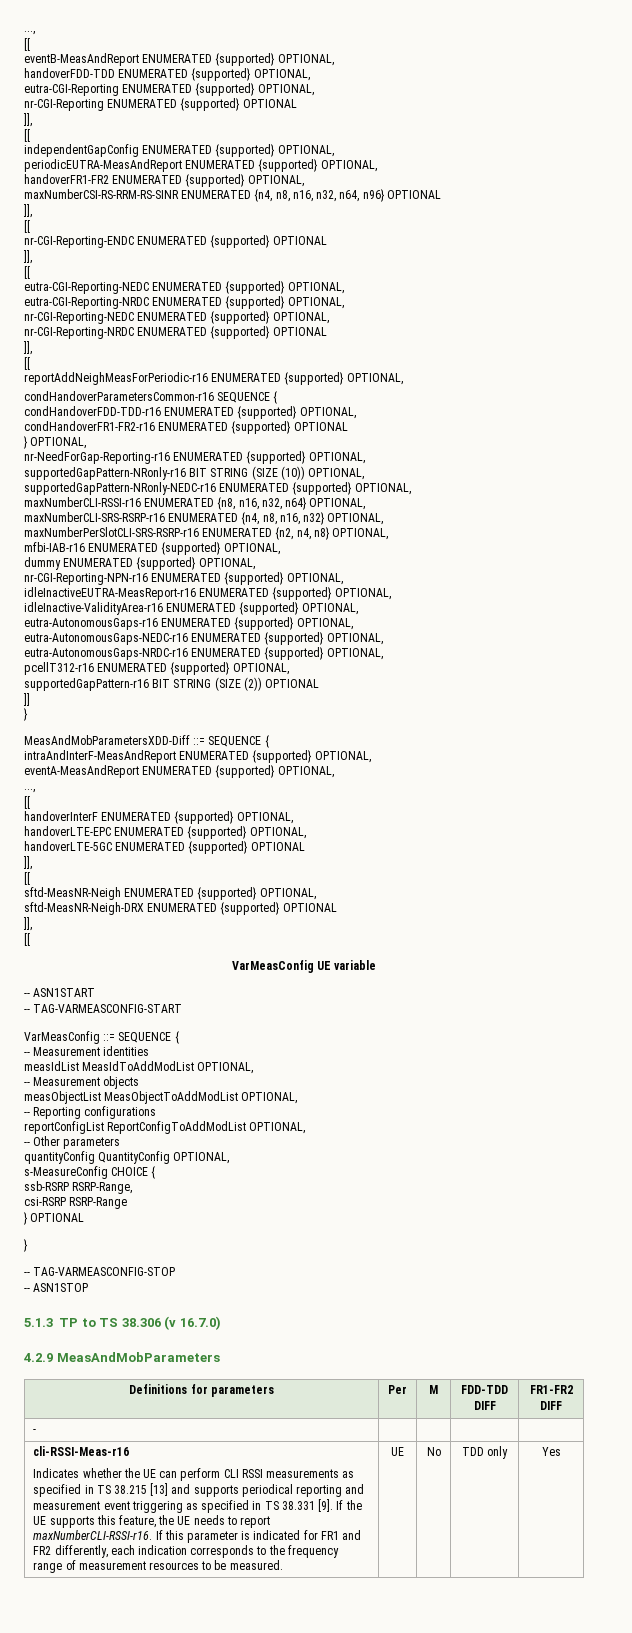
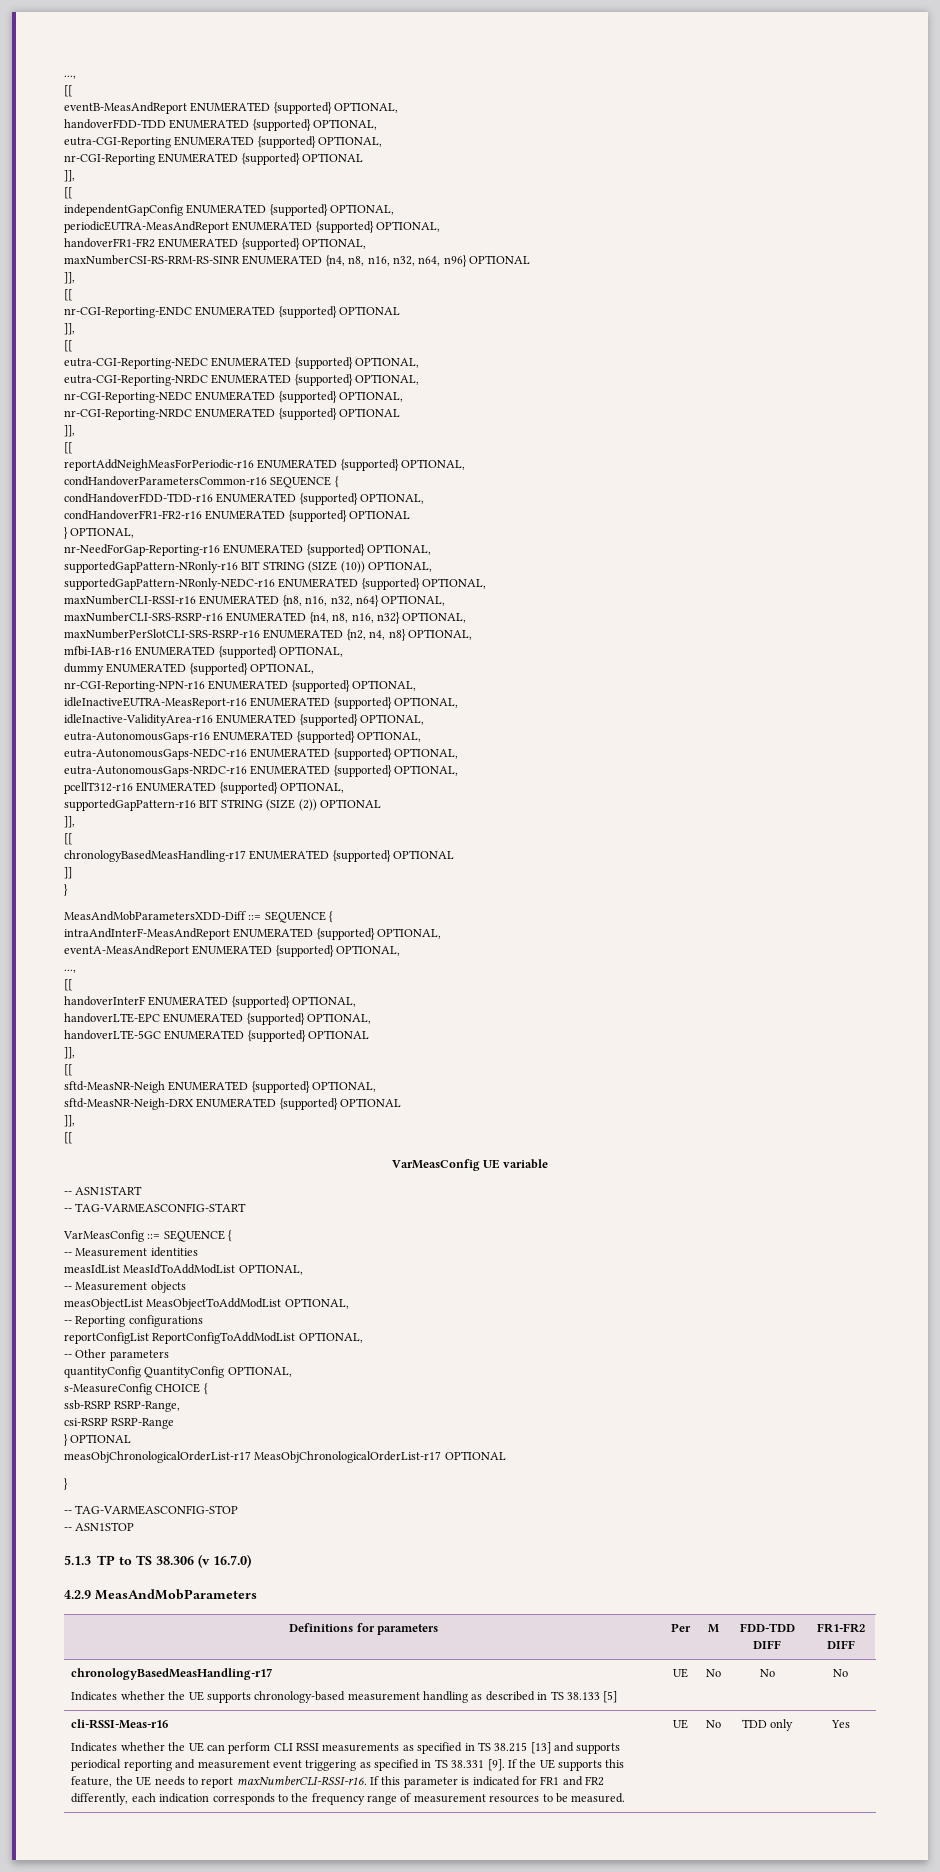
(320, 683) none -> [64,816,75,828] [64,833,73,845] [64,850,455,862] // ]], // [[ // chronologyBasedMeasHandling-r17 ENUMERATED {supported} OPTIONAL
(85, 1217) none -> [64,1451,506,1463] // measObjChronologicalOrderList-r17 MeasObjChronologicalOrderList-r17 OPTIONAL
[33,1429,37,1433] - | | | | -> [71,1668,273,1680] [71,1691,618,1703] [672,1668,688,1678] [705,1669,721,1677] [759,1669,775,1677] [833,1669,848,1677] chronologyBasedMeasHandling-r17 // Indicates whether the UE supports chronology-based measurement handling as described in TS 38.133 [5] | UE | No | No | No

